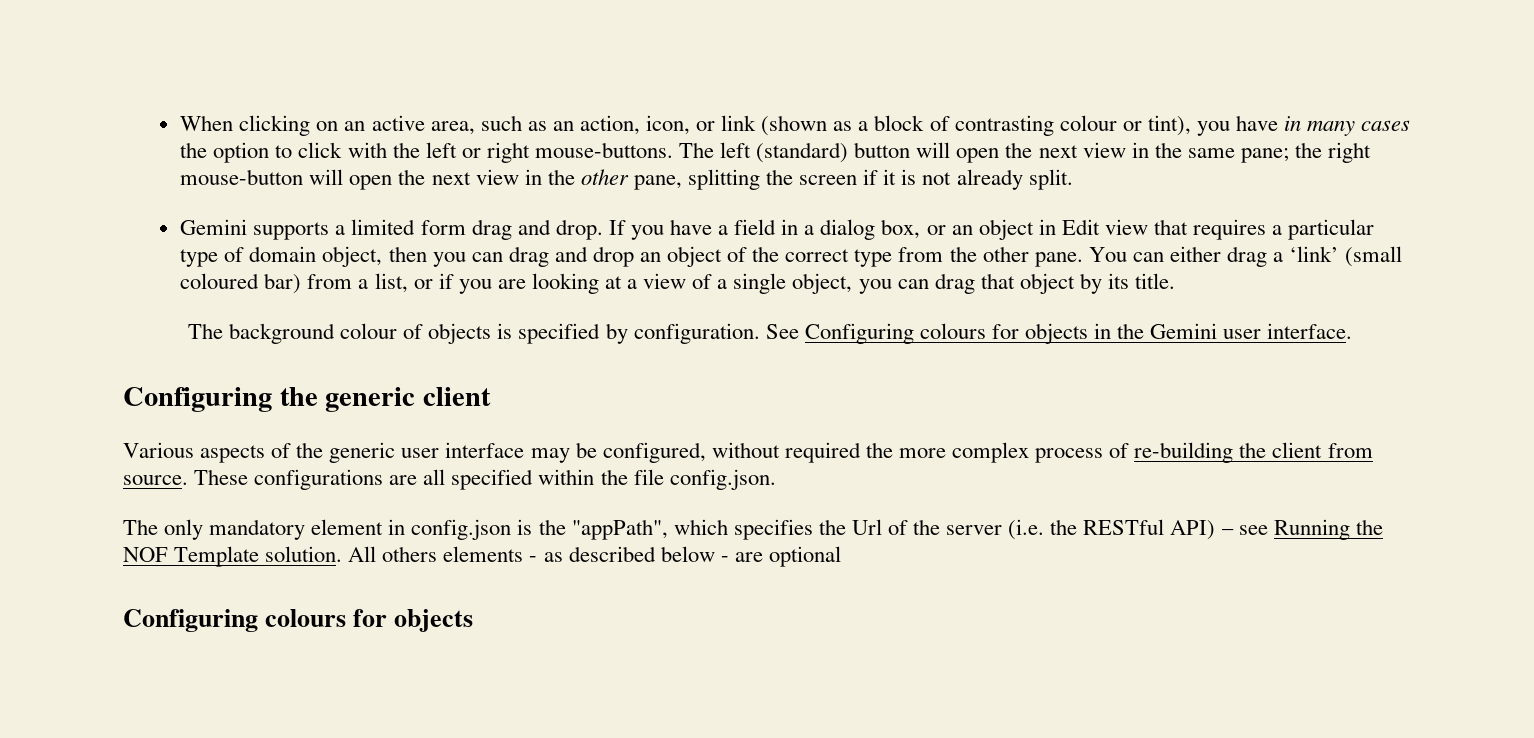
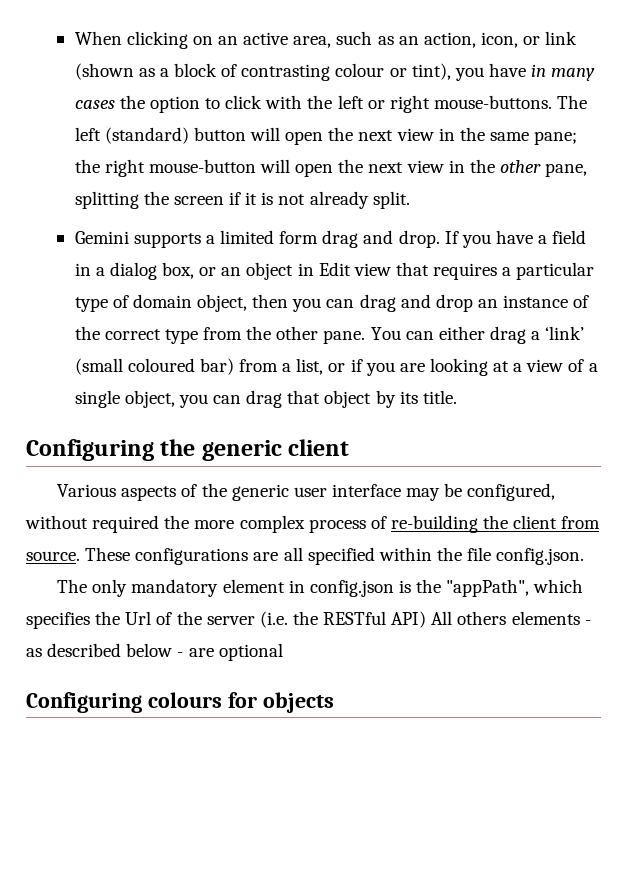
[667,246,723,267] object -> [503,295,569,308] instance
[187,323,1353,344] // The background colour of objects is specified by configuration. See Configuring colours for objects in the Gemini user interface. -> (457, 397) none
[1221,519,1383,540] [123,546,343,567] – see Running the NOF Template solution. -> (427, 619) none

